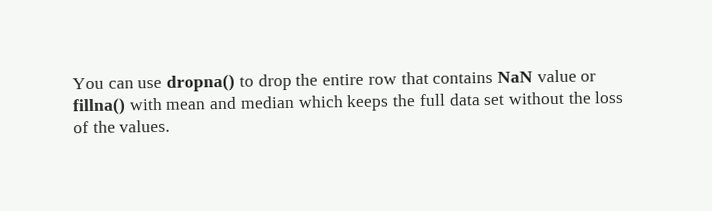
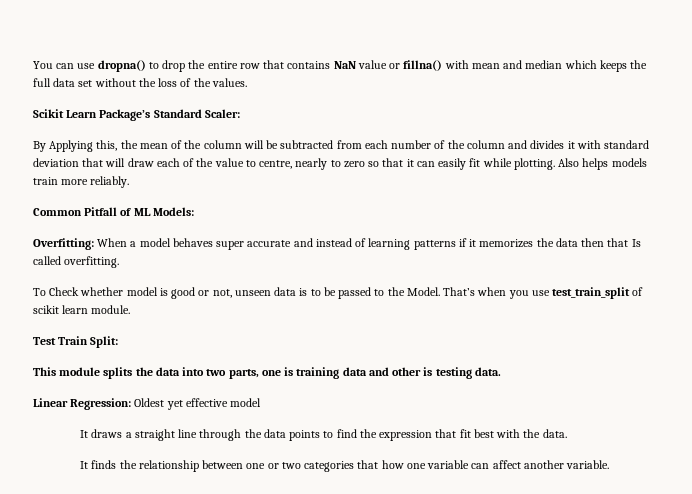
(171, 126) none -> [33,109,240,121] [33,140,650,152] [33,158,647,170] [33,176,130,188] [33,207,194,216] [33,238,641,250] [33,256,120,268] [33,287,644,299] [33,305,131,314] [33,336,119,348] [33,367,501,379] [33,398,262,410] [80,429,567,441] [80,460,610,472] // Scikit Learn Package’s Standard Scaler: // By Applying this, the mean of the column will be subtracted from each number of the column and divides it with standard deviation that will draw each of the value to centre, nearly to zero so that it can easily fit while plotting. Also helps models train more reliably. // Common Pitfall of ML Models: // Overfitting: When a model behaves super accurate and instead of learning patterns if it memorizes the data then that Is called overfitting. // To Check whether model is good or not, unseen data is to be passed to the Model. That’s when you use test_train_split of scikit learn module. // Test Train Split: // This module splits the data into two parts, one is training data and other is testing data. // Linear Regression: Oldest yet effective model // It draws a straight line through the data points to find the expression that fit best with the data. // It finds the relationship between one or two categories that how one variable can affect another variable.

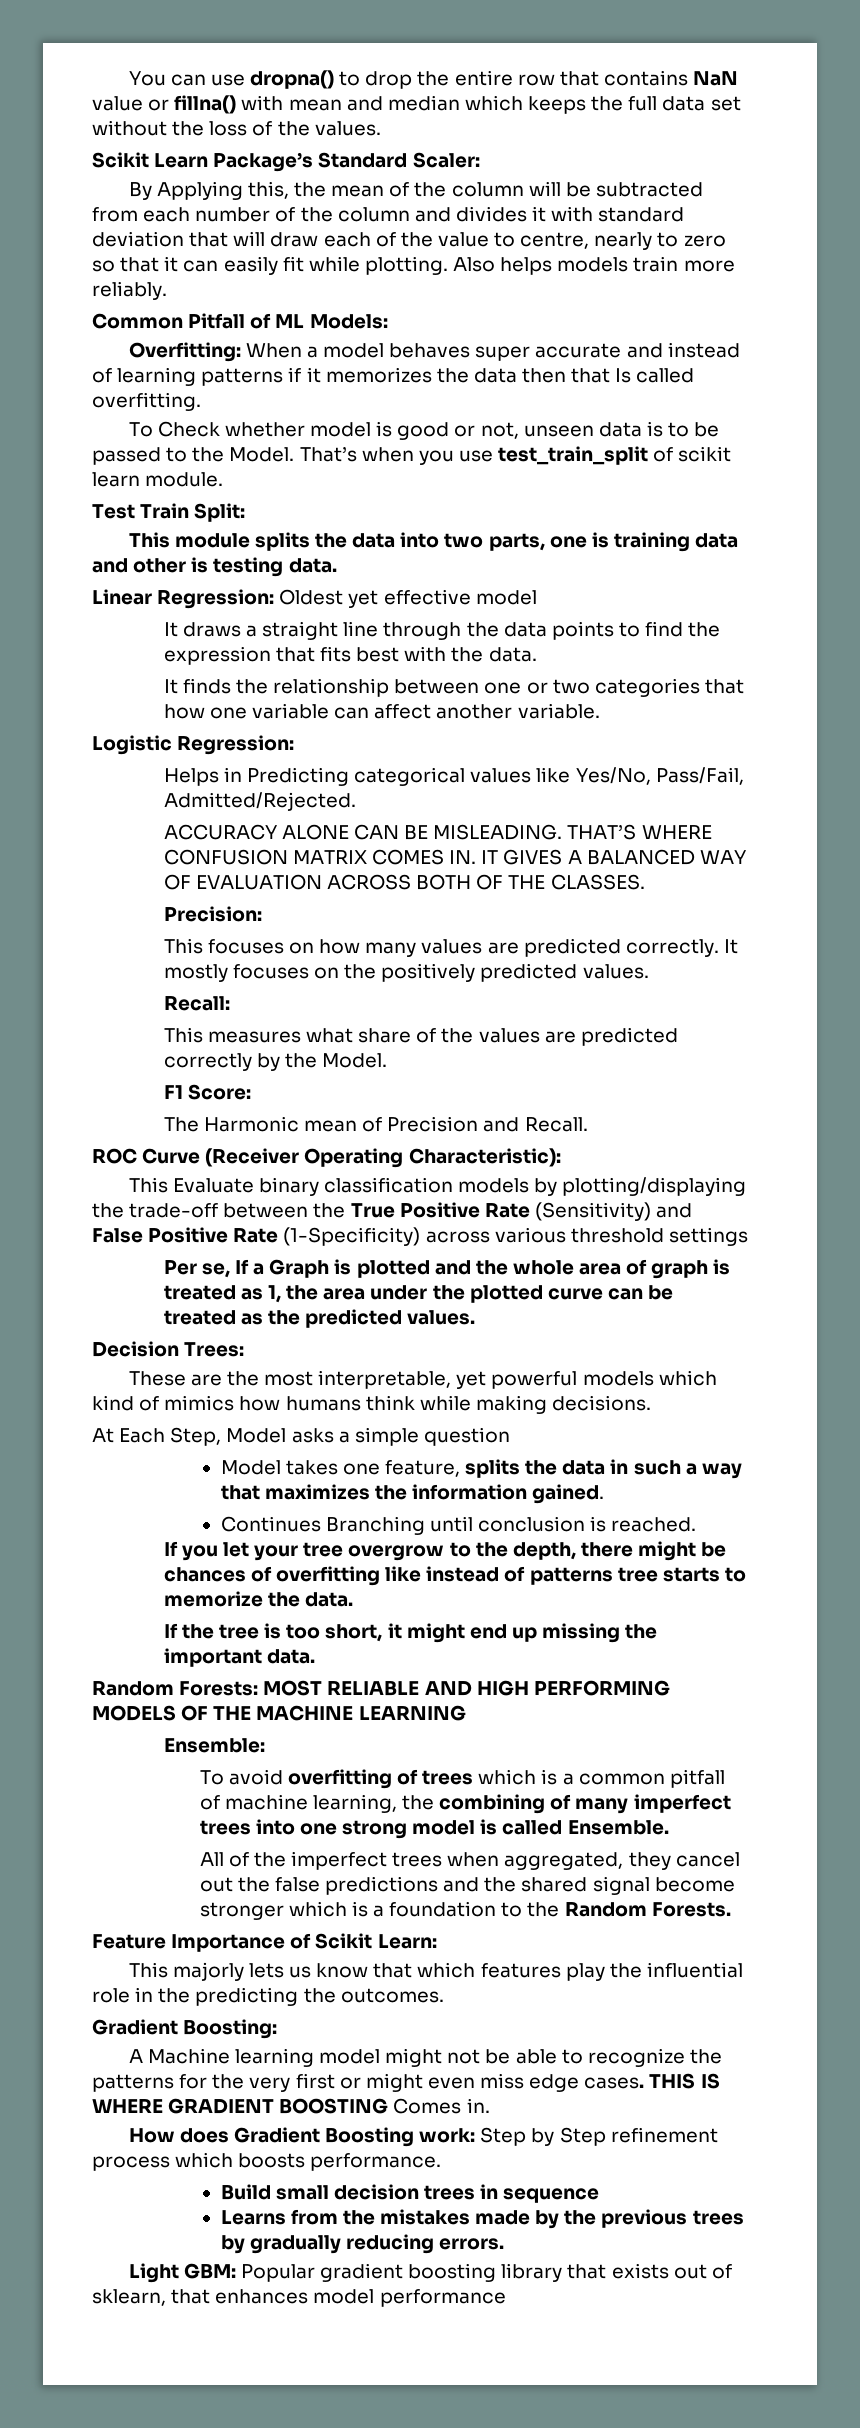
[459,429,471,438] fit -> [319,646,351,662] fits
(610, 464) none -> [92,735,295,755] [163,767,744,786] [163,792,356,811] [163,824,712,840] [163,849,747,865] [163,874,645,890] [163,906,262,922] [163,938,738,957] [163,963,649,982] [163,996,230,1011] [163,1027,678,1046] [163,1053,388,1071] [163,1084,251,1100] [163,1116,588,1132] [92,1148,561,1168] [128,1177,747,1196] [92,1202,693,1221] [92,1227,748,1246] [163,1259,731,1279] [163,1285,674,1303] [163,1309,476,1328] [92,1341,245,1357] [128,1370,717,1389] [92,1395,652,1414] [92,1427,510,1446] [220,1459,742,1479] [220,1484,605,1504] [220,1516,697,1535] [163,1541,727,1561] [163,1566,746,1586] [163,1591,353,1607] [163,1623,658,1643] [163,1648,315,1667] [92,1680,670,1696] [92,1705,466,1721] [163,1738,265,1753] [199,1769,725,1789] [199,1794,731,1814] [199,1819,669,1839] [199,1851,740,1870] [199,1876,735,1895] [199,1901,731,1920] [92,1933,437,1952] [128,1962,743,1981] [92,1987,444,2006] [92,2019,278,2039] [128,2048,722,2067] [92,2073,720,2092] [92,2098,490,2114] [128,2127,718,2147] [92,2152,442,2171] [220,2184,600,2203] [220,2209,744,2229] [220,2234,504,2254] [128,2263,732,2283] [92,2289,506,2307] // Logistic Regression: // Helps in Predicting categorical values like Yes/No, Pass/Fail, Admitted/Rejected. // ACCURACY ALONE CAN BE MISLEADING. THAT’S WHERE CONFUSION MATRIX COMES IN. IT GIVES A BALANCED WAY OF EVALUATION ACROSS BOTH OF THE CLASSES. // Precision: // This focuses on how many values are predicted correctly. It mostly focuses on the positively predicted values. // Recall: // This measures what share of the values are predicted correctly by the Model. // F1 Score: // The Harmonic mean of Precision and Recall. // ROC Curve (Receiver Operating Characteristic): // This Evaluate binary classification models by plotting/displaying the trade-off between the True Positive Rate (Sensitivity) and False Positive Rate (1-Specificity) across various threshold settings // Per se, If a Graph is plotted and the whole area of graph is treated as 1, the area under the plotted curve can be treated as the predicted values. // Decision Trees: // These are the most interpretable, yet powerful models which kind of mimics how humans think while making decisions. // At Each Step, Model asks a simple question // Model takes one feature, splits the data in such a way that maximizes the information gained. // Continues Branching until conclusion is reached. // If you let your tree overgrow to the depth, there might be chances of overfitting like instead of patterns tree starts to memorize the data. // If the tree is too short, it might end up missing the important data. // Random Forests: MOST RELIABLE AND HIGH PERFORMING MODELS OF THE MACHINE LEARNING // Ensemble: // To avoid overfitting of trees which is a common pitfall of machine learning, the combining of many imperfect trees into one strong model is called Ensemble. // All of the imperfect trees when aggregated, they cancel out the false predictions and the shared signal become stronger which is a foundation to the Random Forests. // Feature Importance of Scikit Learn: // This majorly lets us know that which features play the influential role in the predicting the outcomes. // Gradient Boosting: // A Machine learning model might not be able to recognize the patterns for the very first or might even miss edge cases. THIS IS WHERE GRADIENT BOOSTING Comes in. // How does Gradient Boosting work: Step by Step refinement process which boosts performance. // Build small decision trees in sequence // Learns from the mistakes made by the previous trees by gradually reducing errors. // Light GBM: Popular gradient boosting library that exists out of sklearn, that enhances model performance

